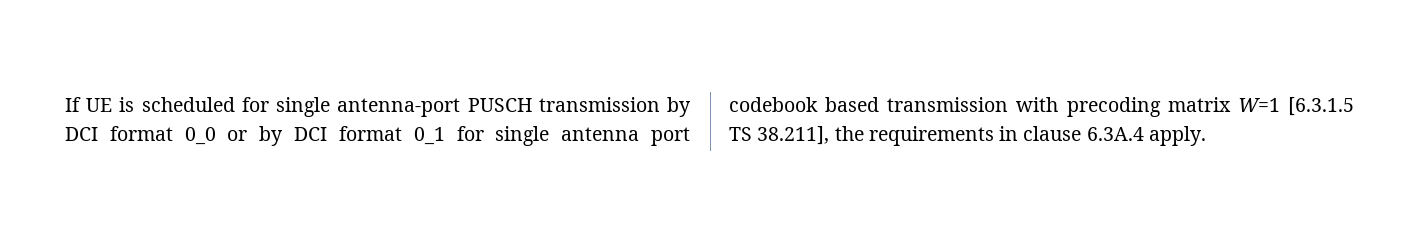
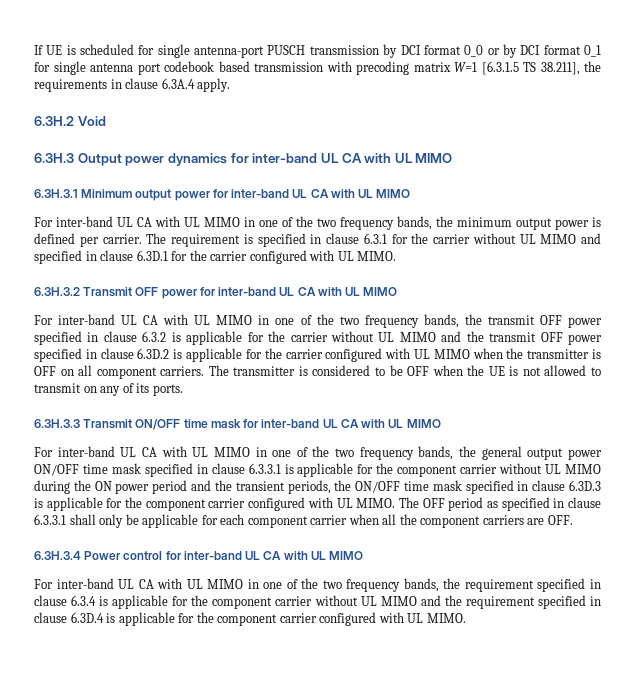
(1206, 136) none -> [34,116,106,126] [34,153,453,166] [34,189,411,201] [34,216,601,230] [34,233,601,247] [34,250,397,264] [34,287,398,299] [34,314,602,328] [34,331,602,345] [34,348,601,362] [34,365,601,379] [34,383,183,396] [34,419,441,430] [34,446,602,460] [34,463,601,477] [34,480,601,494] [34,497,601,511] [34,514,573,528] [34,551,364,560] [34,578,602,592] [34,595,601,609] [34,612,466,626] // 6.3H.2 Void // 6.3H.3 Output power dynamics for inter-band UL CA with UL MIMO // 6.3H.3.1 Minimum output power for inter-band UL CA with UL MIMO // For inter-band UL CA with UL MIMO in one of the two frequency bands, the minimum output power is defined per carrier. The requirement is specified in clause 6.3.1 for the carrier without UL MIMO and specified in clause 6.3D.1 for the carrier configured with UL MIMO. // 6.3H.3.2 Transmit OFF power for inter-band UL CA with UL MIMO // For inter-band UL CA with UL MIMO in one of the two frequency bands, the transmit OFF power specified in clause 6.3.2 is applicable for the carrier without UL MIMO and the transmit OFF power specified in clause 6.3D.2 is applicable for the carrier configured with UL MIMO when the transmitter is OFF on all component carriers. The transmitter is considered to be OFF when the UE is not allowed to transmit on any of its ports. // 6.3H.3.3 Transmit ON/OFF time mask for inter-band UL CA with UL MIMO // For inter-band UL CA with UL MIMO in one of the two frequency bands, the general output power ON/OFF time mask specified in clause 6.3.3.1 is applicable for the component carrier without UL MIMO during the ON power period and the transient periods, the ON/OFF time mask specified in clause 6.3D.3 is applicable for the component carrier configured with UL MIMO. The OFF period as specified in clause 6.3.3.1 shall only be applicable for each component carrier when all the component carriers are OFF. // 6.3H.3.4 Power control for inter-band UL CA with UL MIMO // For inter-band UL CA with UL MIMO in one of the two frequency bands, the requirement specified in clause 6.3.4 is applicable for the component carrier without UL MIMO and the requirement specified in clause 6.3D.4 is applicable for the component carrier configured with UL MIMO.

